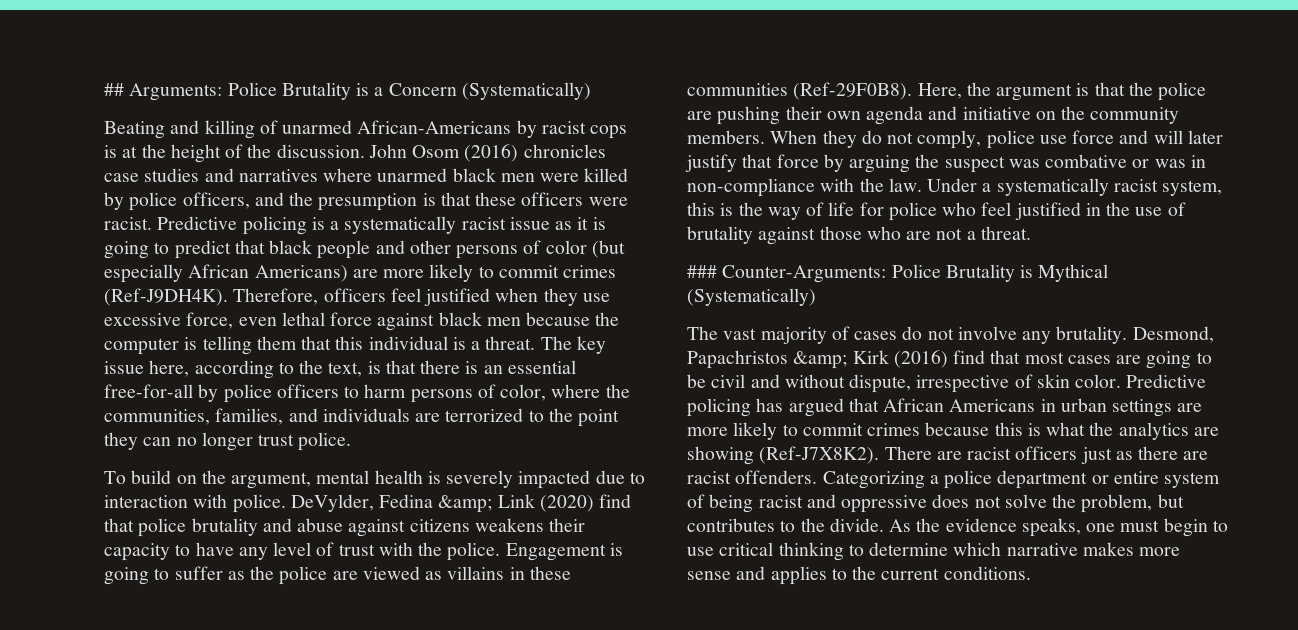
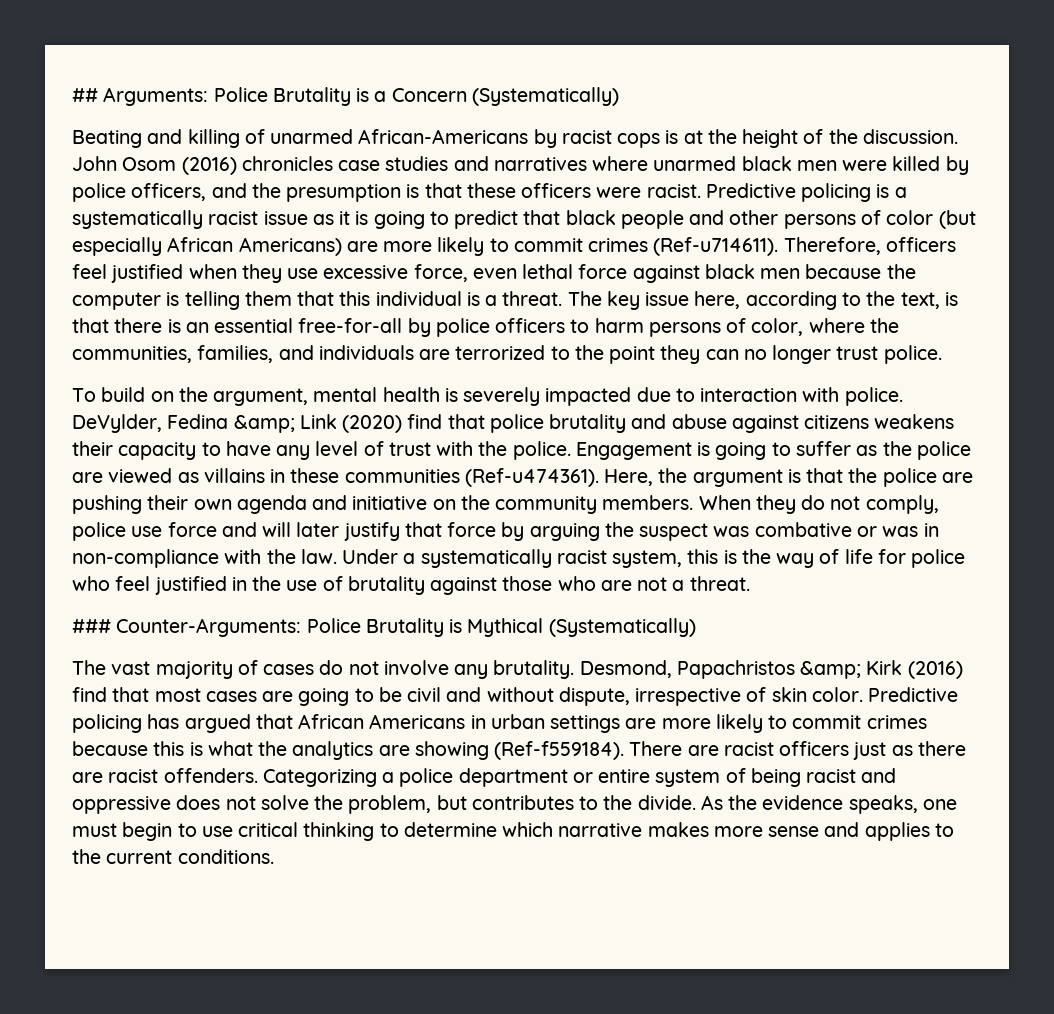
[104,288,228,306] (Ref-J9DH4K). -> [653,237,779,256] (Ref-u714611).
[793,82,913,100] (Ref-29F0B8). -> [464,468,599,487] (Ref-u474361).
[759,446,880,464] (Ref-J7X8K2). -> [494,741,625,760] (Ref-f559184).

